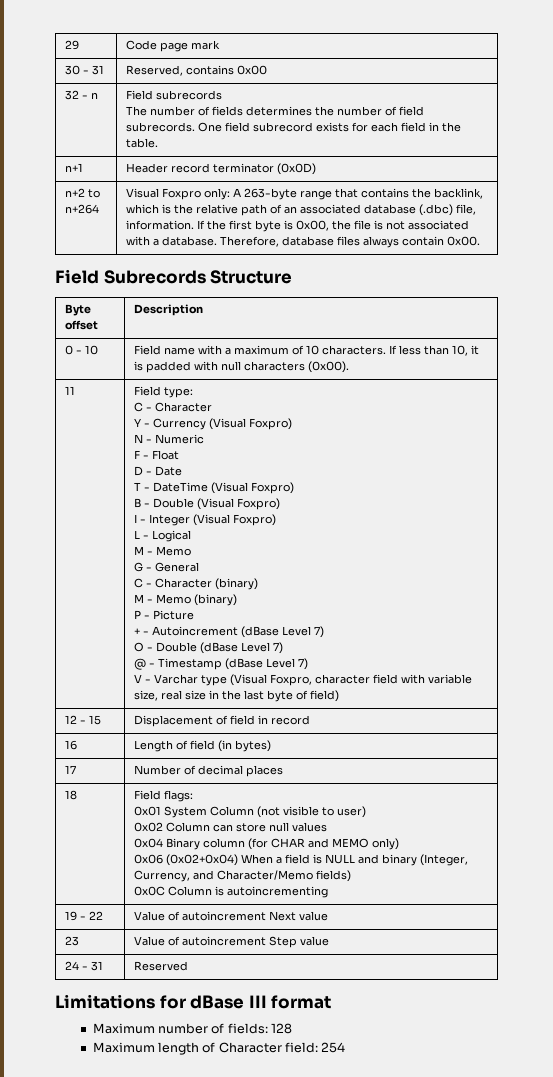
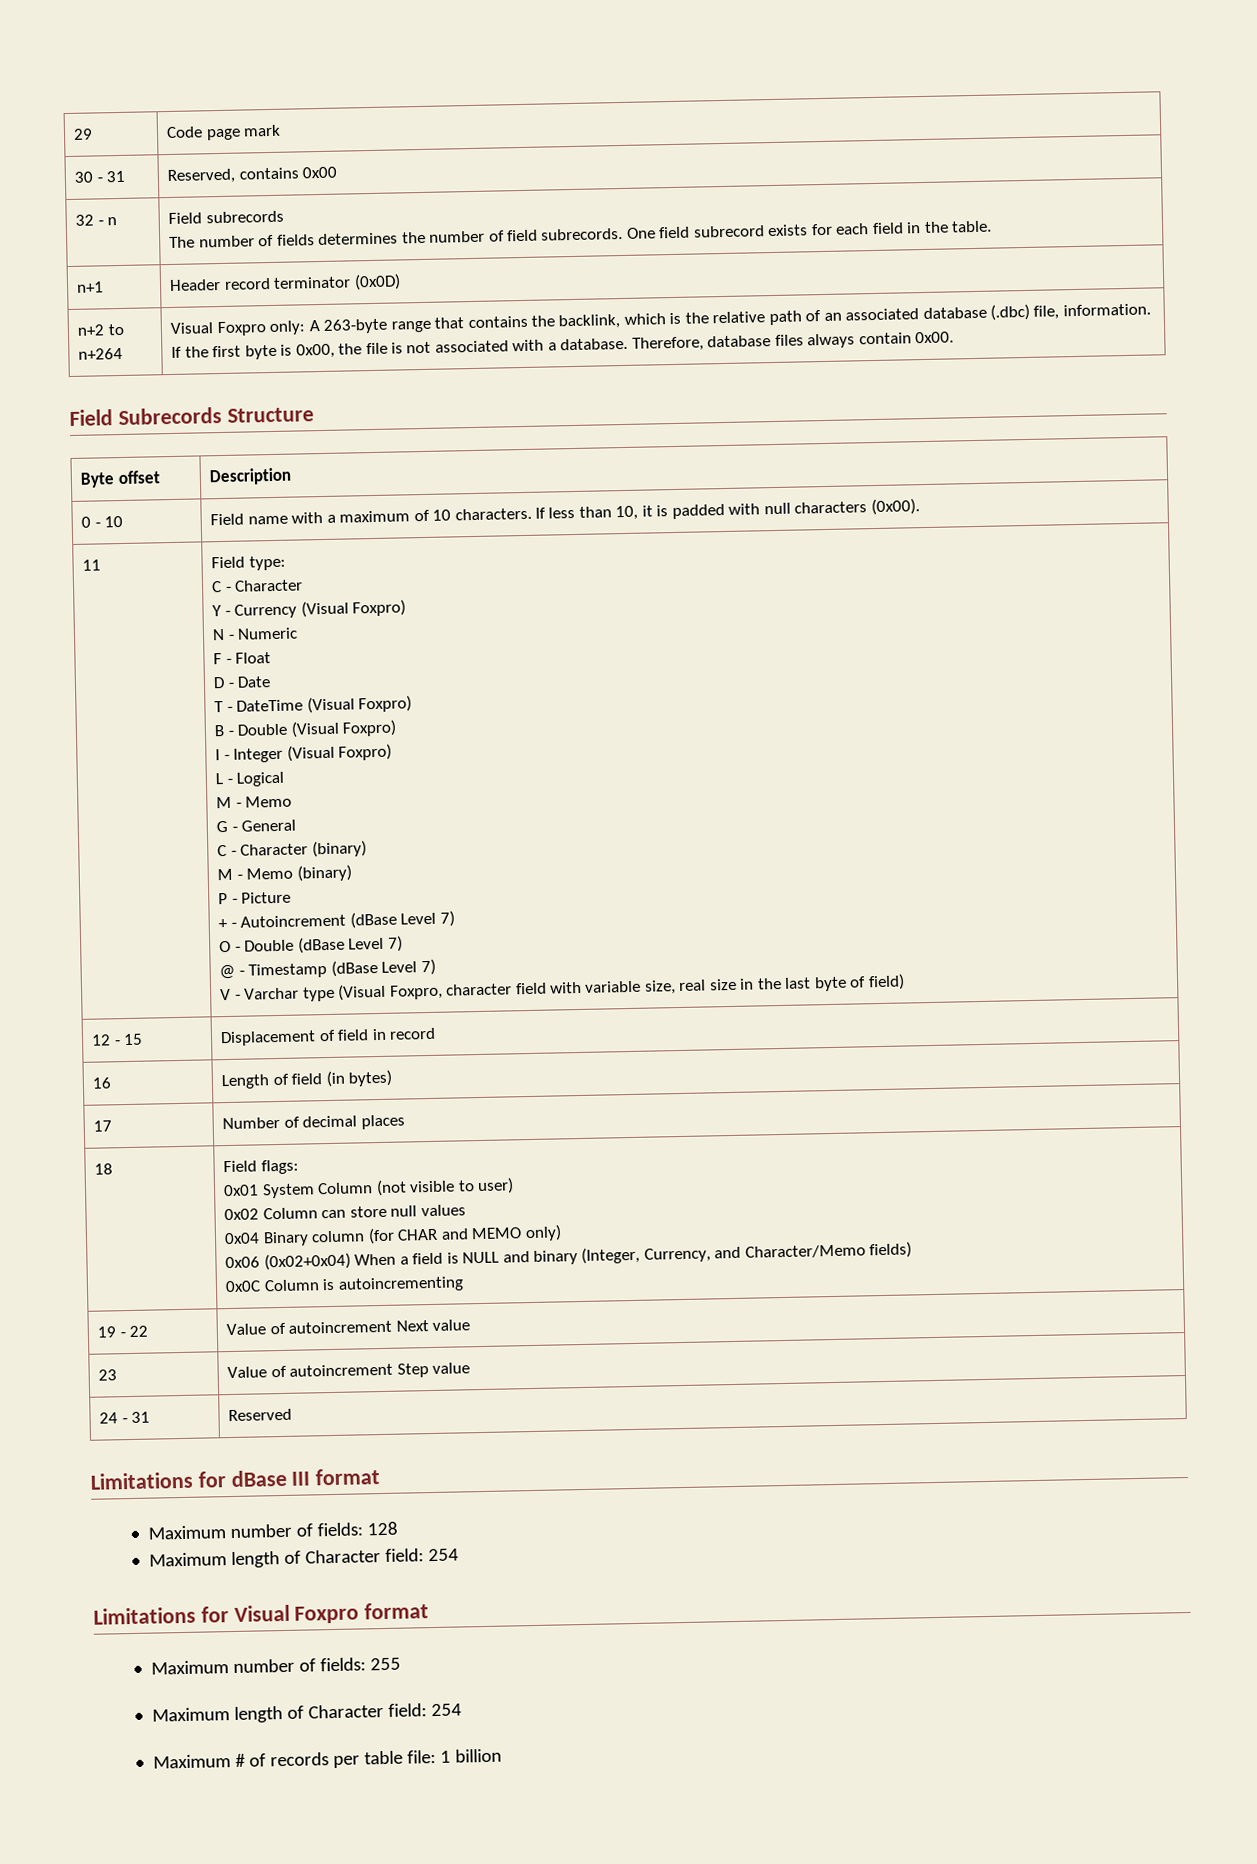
(346, 1047) none -> [93,1602,430,1625] [150,1657,401,1675] [151,1703,462,1724] [152,1748,502,1769] // Limitations for Visual Foxpro format // Maximum number of fields: 255 // Maximum length of Character field: 254 // Maximum # of records per table file: 1 billion

